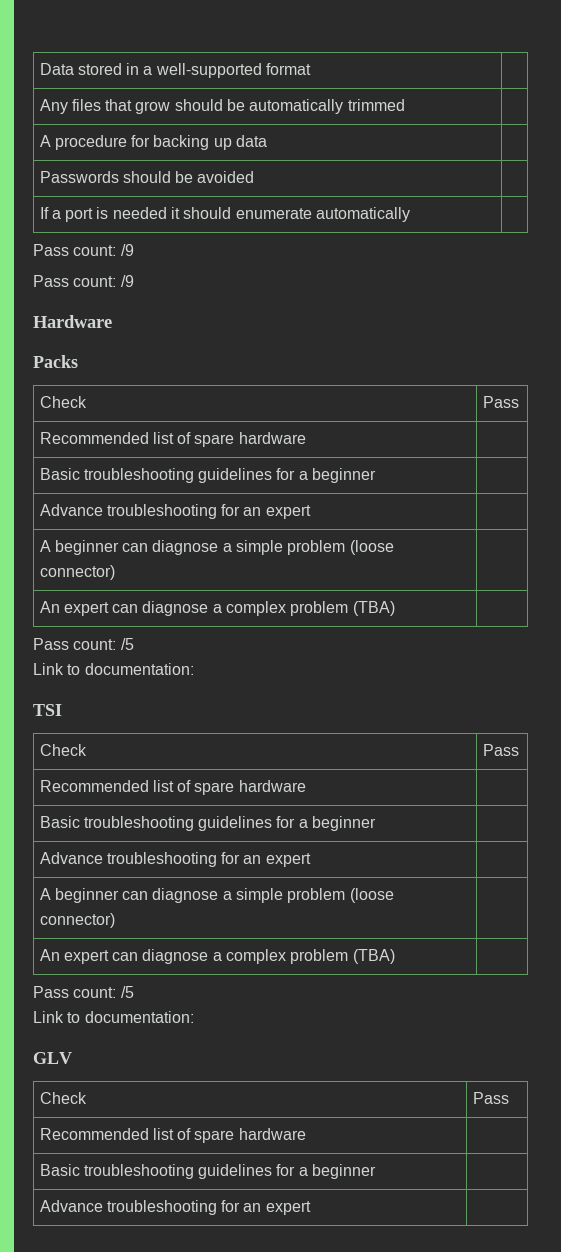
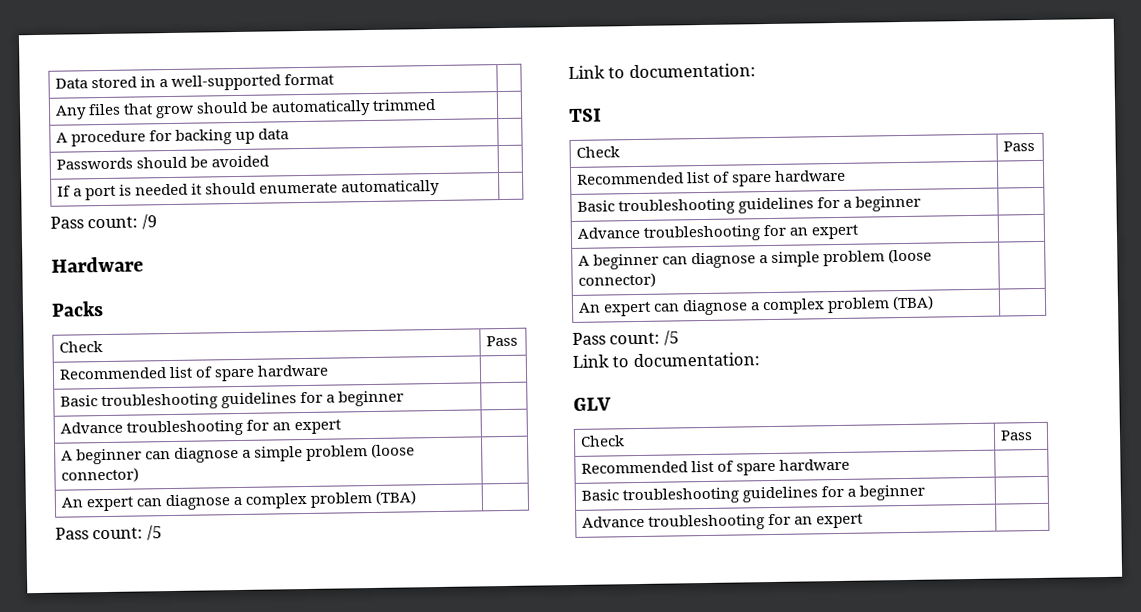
[33,275,134,287] // Pass count: /9 -> (157, 222) none

